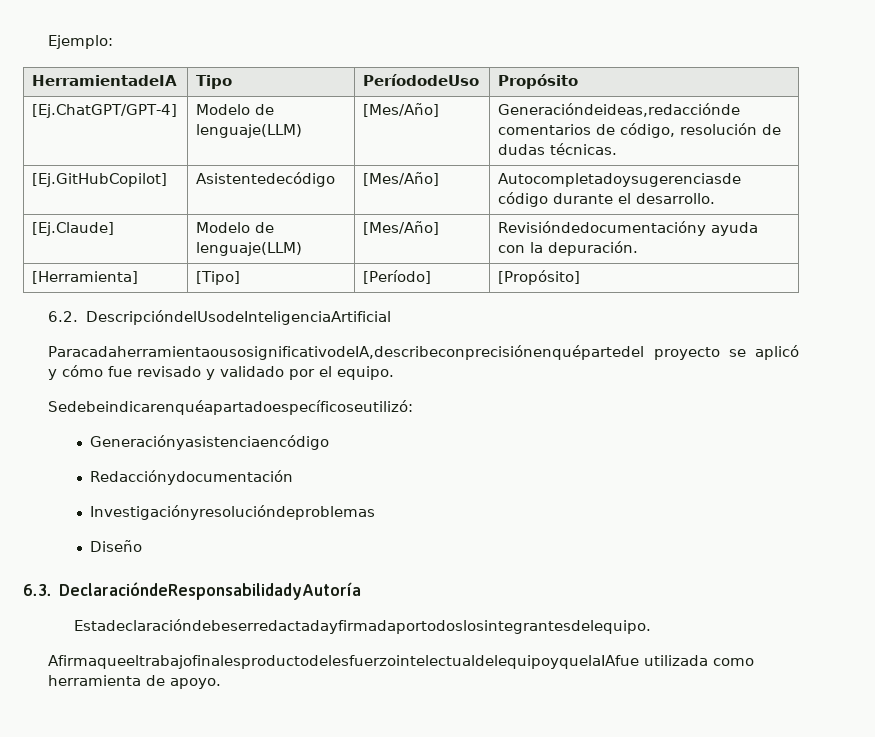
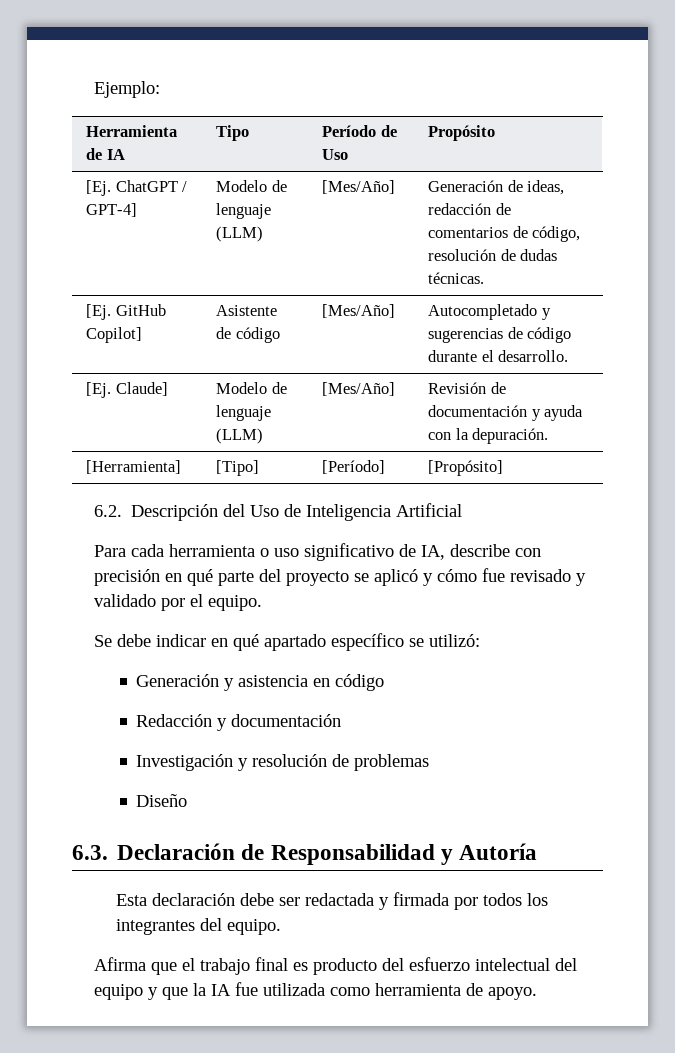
[32,75,178,86] [196,75,233,89] [363,74,480,86] [498,74,579,89] [32,104,178,118] [196,104,275,115] [196,124,303,138] [363,103,440,117] [498,103,741,117] HerramientadeIA | Tipo | PeríododeUso | Propósito // [Ej.ChatGPT/GPT-4] | Modelo de lenguaje(LLM) | [Mes/Año] | Generacióndeideas,redacciónde -> [86,125,178,137] [86,148,125,160] [216,125,250,141] [322,125,397,137] [322,149,349,160] [428,125,496,141] [86,180,188,196] [86,203,138,217] [216,180,287,192] [216,203,272,219] [216,226,264,242] [322,180,396,194] [428,180,565,195] [428,203,511,215] Herramienta de IA | Tipo | Período de Uso | Propósito // [Ej. ChatGPT / GPT-4] | Modelo de lenguaje (LLM) | [Mes/Año] | Generación de ideas, redacción de
[32,173,168,187] [196,172,336,187] [363,172,440,186] [498,173,742,187] [Ej.GitHubCopilot] | Asistentedecódigo | [Mes/Año] | Autocompletadoysugerenciasde -> [86,304,166,320] [86,327,143,343] [216,305,278,316] [216,327,280,343] [322,304,396,318] [428,304,551,320] [428,327,523,343] [Ej. GitHub Copilot] | Asistente de código | [Mes/Año] | Autocompletado y sugerencias de
[32,222,115,236] [196,222,275,233] [196,242,303,256] [363,221,440,235] [498,221,707,236] [Ej.Claude] | Modelo de lenguaje(LLM) | [Mes/Año] | Revisióndedocumentacióny -> [86,382,168,398] [216,382,287,394] [216,405,272,421] [216,428,264,444] [322,382,396,396] [428,382,506,394] [428,405,541,421] [Ej. Claude] | Modelo de lenguaje (LLM) | [Mes/Año] | Revisión de documentación y
[85,310,391,325] [48,345,645,360] DescripcióndelUsodeInteligenciaArtificial // ParacadaherramientaousosignificativodeIA,describeconprecisiónenquépartedel -> [131,503,463,521] [94,543,542,561] [94,569,282,586] Descripción del Uso de Inteligencia Artificial // Para cada herramienta o uso significativo de IA, describe con precisión en qué parte del
[48,400,414,415] [89,435,329,450] [89,470,293,485] [89,505,375,520] [89,540,142,552] [23,582,362,600] [73,619,651,634] [48,655,640,669] Sedebeindicarenquéapartadoespecíficoseutilizó: // Generaciónyasistenciaencódigo // Redacciónydocumentación // Investigaciónyresolucióndeproblemas // Diseño // 6.3. DeclaracióndeResponsabilidadyAutoría // Estadeclaracióndebeserredactadayfirmadaportodoslosintegrantesdelequipo. // AfirmaqueeltrabajofinalesproductodelesfuerzointelectualdelequipoyquelaIAfue -> [94,633,481,651] [136,674,385,691] [136,714,342,731] [136,754,430,771] [136,794,188,807] [72,843,538,865] [116,892,549,910] [116,918,282,935] [94,957,578,975] [94,982,259,1000] Se debe indicar en qué apartado específico se utilizó: // Generación y asistencia en código // Redacción y documentación // Investigación y resolución de problemas // Diseño // 6.3. Declaración de Responsabilidad y Autoría // Esta declaración debe ser redactada y firmada por todos los integrantes del equipo. // Afirma que el trabajo final es producto del esfuerzo intelectual del equipo y que la IA fue

